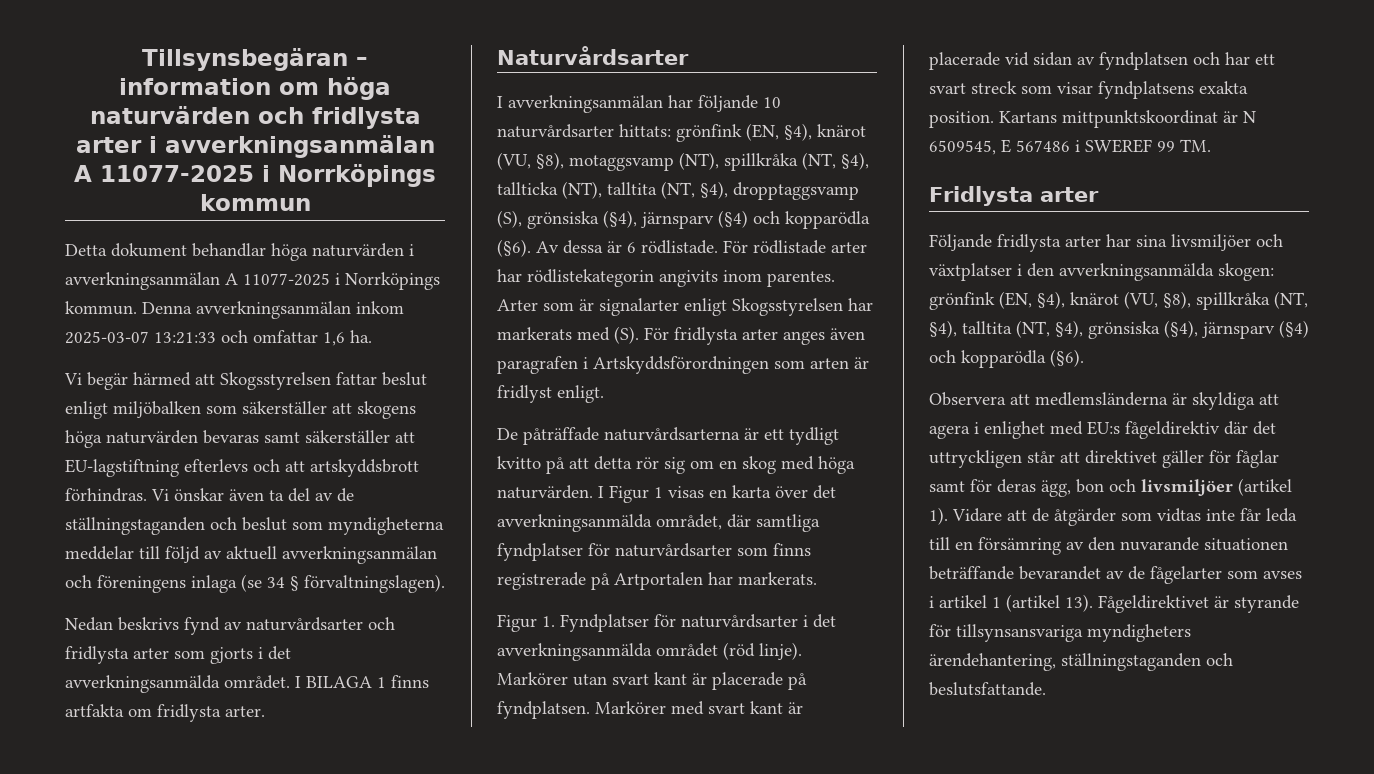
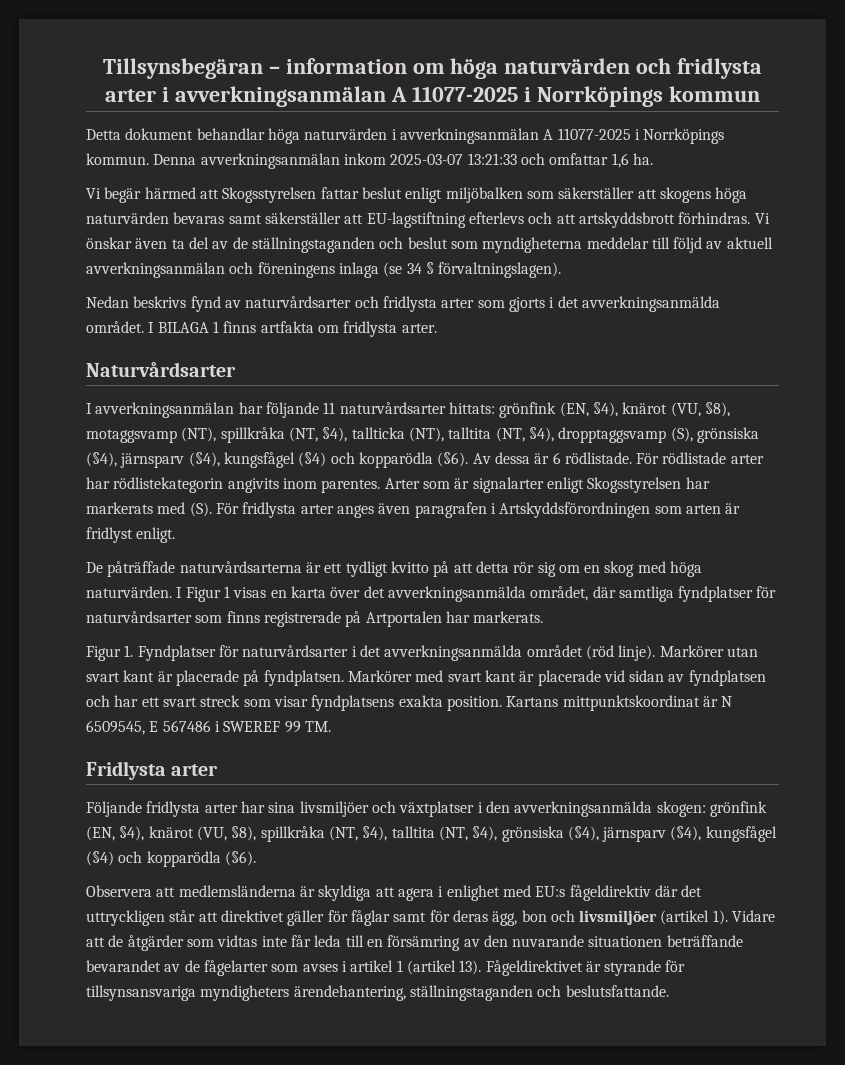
[763,97,781,108] 10 -> [323,402,336,414] 11
(714, 220) none -> [188,452,295,468] (§4), kungsfågel
(1275, 330) none -> [670,826,777,842] (§4), kungsfågel

